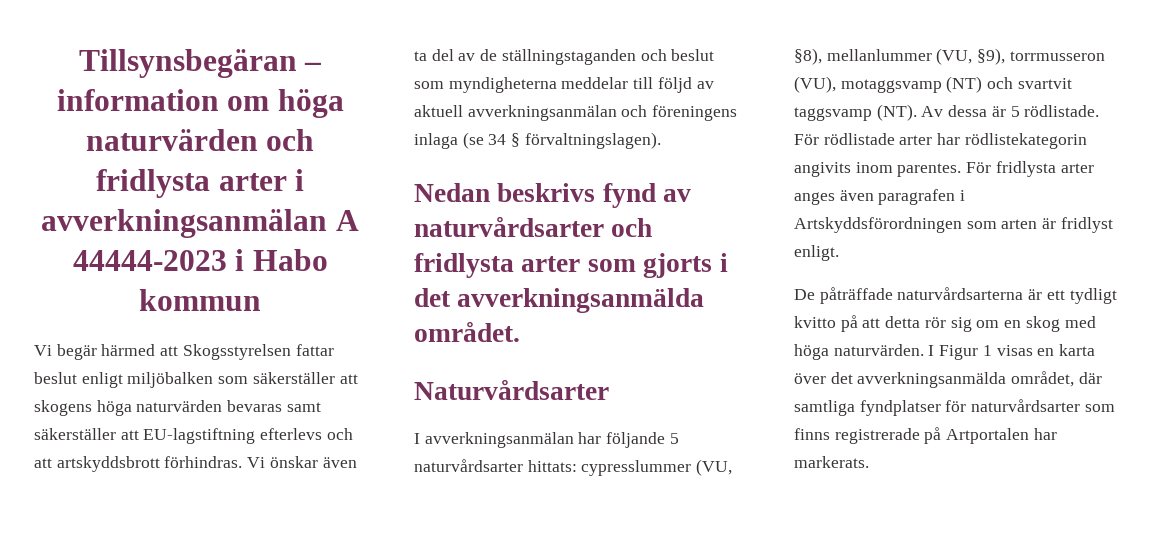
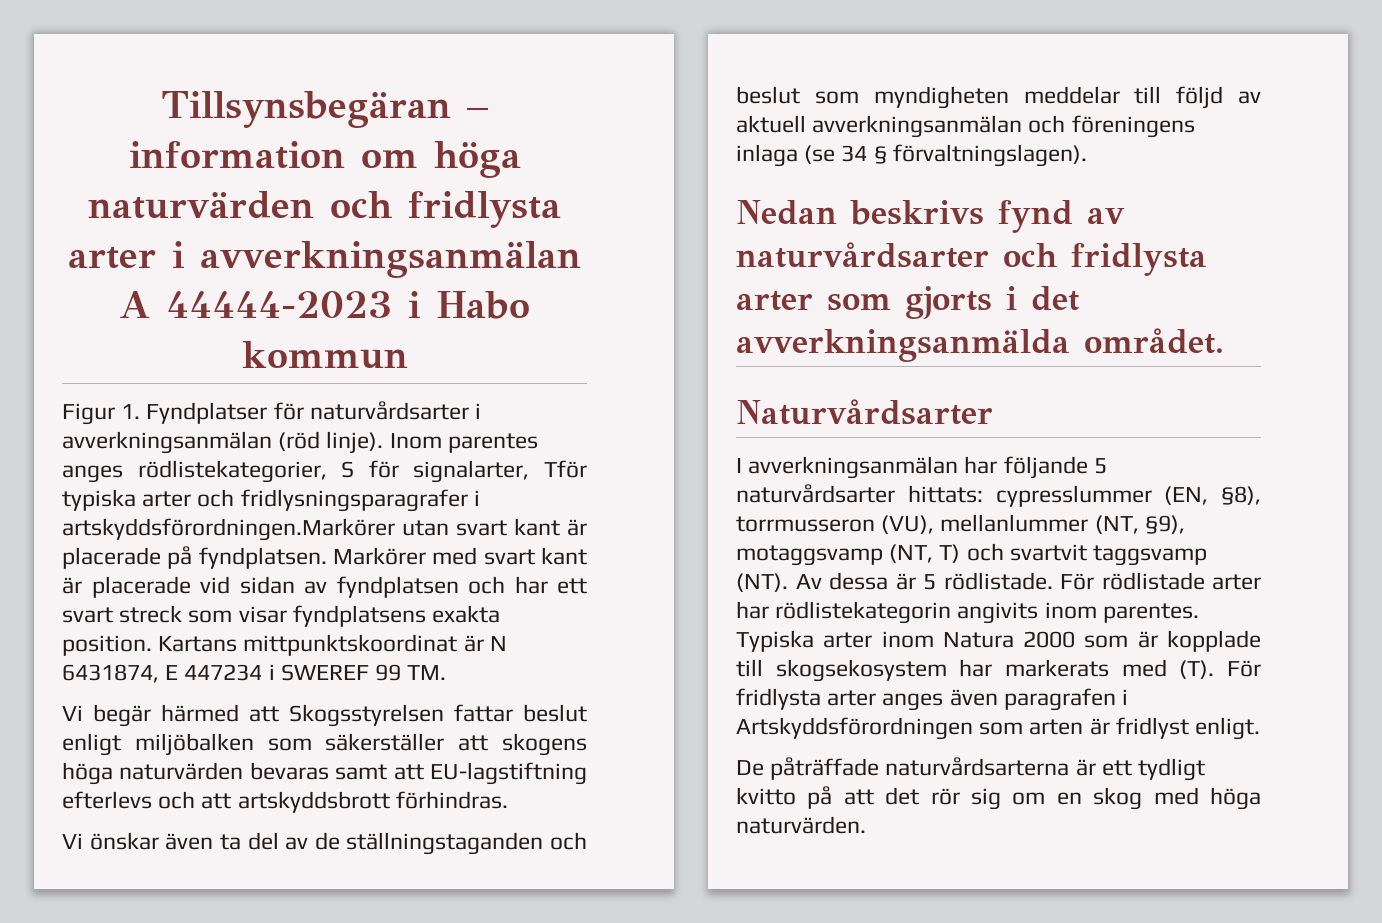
(261, 300) none -> [62,401,482,425] [62,431,538,454] [62,460,588,483] [62,489,480,512] [62,518,587,541] [62,546,587,569] [62,576,587,598] [62,605,501,627] [62,634,507,656] [62,664,447,683] // Figur 1. Fyndplatser för naturvårdsarter i avverkningsanmälan (röd linje). Inom parentes anges rödlistekategorier, S för signalarter, Tför typiska arter och fridlysningsparagrafer i artskyddsförordningen.Markörer utan svart kant är placerade på fyndplatsen. Markörer med svart kant är placerade vid sidan av fyndplatsen och har ett svart streck som visar fyndplatsens exakta position. Kartans mittpunktskoordinat är N 6431874, E 447234 i SWEREF 99 TM.
[34,428,116,440] säkerställer -> (388, 772) none
(243, 462) none -> (508, 800) //
[448,77,557,93] myndigheterna -> [873,86,1009,109] myndigheten
[696,459,733,476] [794,48,1105,65] [794,76,983,93] (VU, §8), mellanlummer (VU, §9), torrmusseron (VU), motaggsvamp (NT) -> [1164,486,1261,505] [736,514,1185,534] [736,544,961,566] (EN, §8), torrmusseron (VU), mellanlummer (NT, §9), motaggsvamp (NT, T)
(962, 170) none -> [736,630,1261,652] [736,659,1215,682] Typiska arter inom Natura 2000 som är kopplade till skogsekosystem har markerats med (T).
[885,316,921,328] detta -> [885,787,920,805] det
[928,344,1096,360] [794,371,1102,388] [794,399,1115,416] [794,427,1057,444] [794,456,869,468] I Figur 1 visas en karta över det avverkningsanmälda området, där samtliga fyndplatser för naturvårdsarter som finns registrerade på Artportalen har markerats. -> (866, 825) none

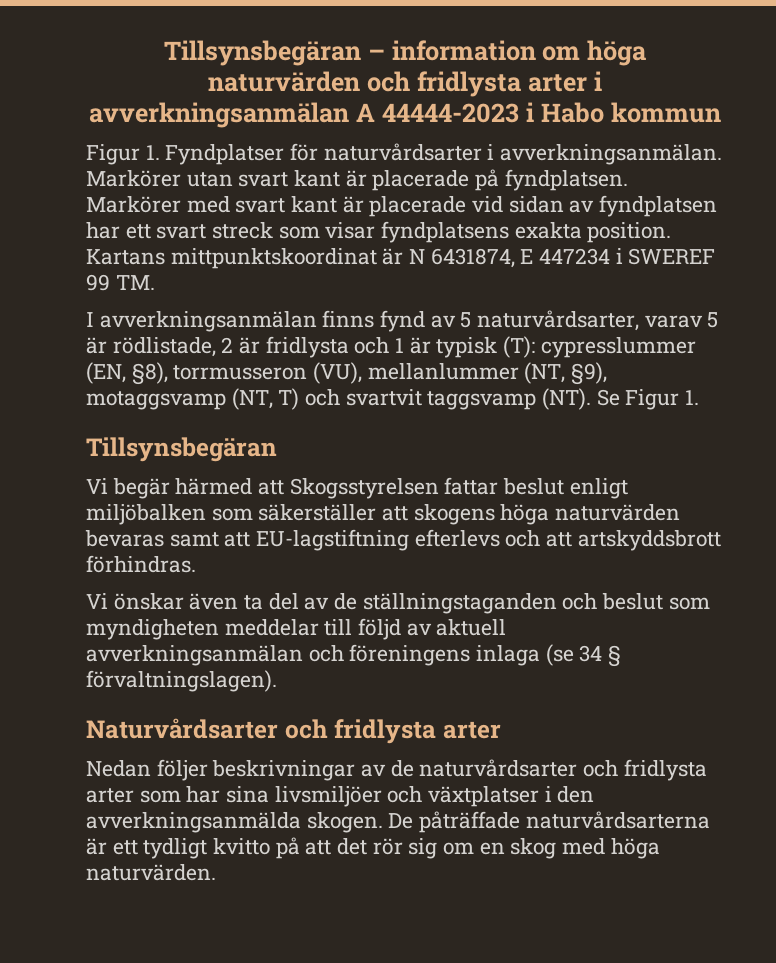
[62,431,538,454] [62,460,588,483] [62,489,480,512] [62,518,395,541] avverkningsanmälan (röd linje). Inom parentes anges rödlistekategorier, S för signalarter, Tför typiska arter och fridlysningsparagrafer i artskyddsförordningen.Markörer -> [500,144,723,165] [86,170,181,187] avverkningsanmälan. Markörer
[468,576,505,594] och -> (718, 206) none
(447, 672) none -> [86,310,719,332] [86,336,696,358] [86,362,608,385] [86,388,700,410] [86,437,277,462] // I avverkningsanmälan finns fynd av 5 naturvårdsarter, varav 5 är rödlistade, 2 är fridlysta och 1 är typisk (T): cypresslummer (EN, §8), torrmusseron (VU), mellanlummer (NT, §9), motaggsvamp (NT, T) och svartvit taggsvamp (NT). Se Figur 1. // Tillsynsbegäran
[736,200,1125,233] Nedan beskrivs fynd av -> [86,718,501,744] [86,759,414,781] Naturvårdsarter och fridlysta arter // Nedan följer beskrivningar av de
[905,286,1079,319] [736,328,1224,362] [736,399,993,425] [736,456,1107,479] [736,484,1261,507] [736,514,1185,534] [736,543,1208,566] [736,572,1261,592] [736,601,1199,624] [736,630,1261,652] [736,659,1261,682] [736,688,1129,711] [736,717,1261,740] gjorts i det avverkningsanmälda området. // Naturvårdsarter // I avverkningsanmälan har följande 5 naturvårdsarter hittats: cypresslummer (EN, §8), torrmusseron (VU), mellanlummer (NT, §9), motaggsvamp (NT, T) och svartvit taggsvamp (NT). Av dessa är 5 rödlistade. För rödlistade arter har rödlistekategorin angivits inom parentes. Typiska arter inom Natura 2000 som är kopplade till skogsekosystem har markerats med (T). För fridlysta arter anges även paragrafen i Artskyddsförordningen som arten är fridlyst enligt. // -> [186,786,595,807] [86,812,383,833] har sina livsmiljöer och växtplatser i den avverkningsanmälda skogen.

